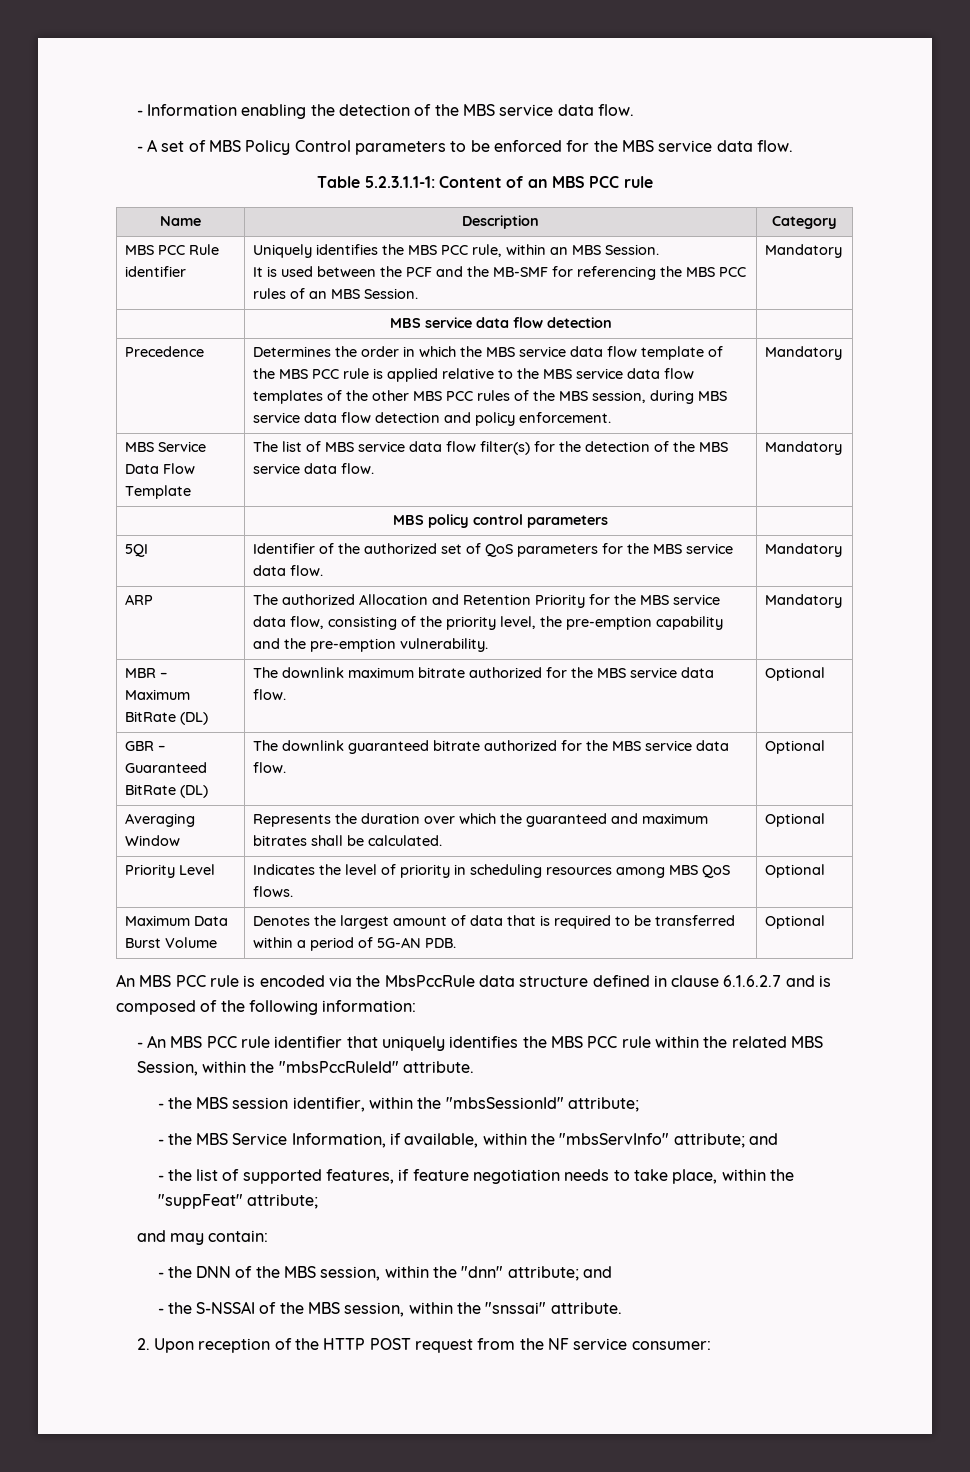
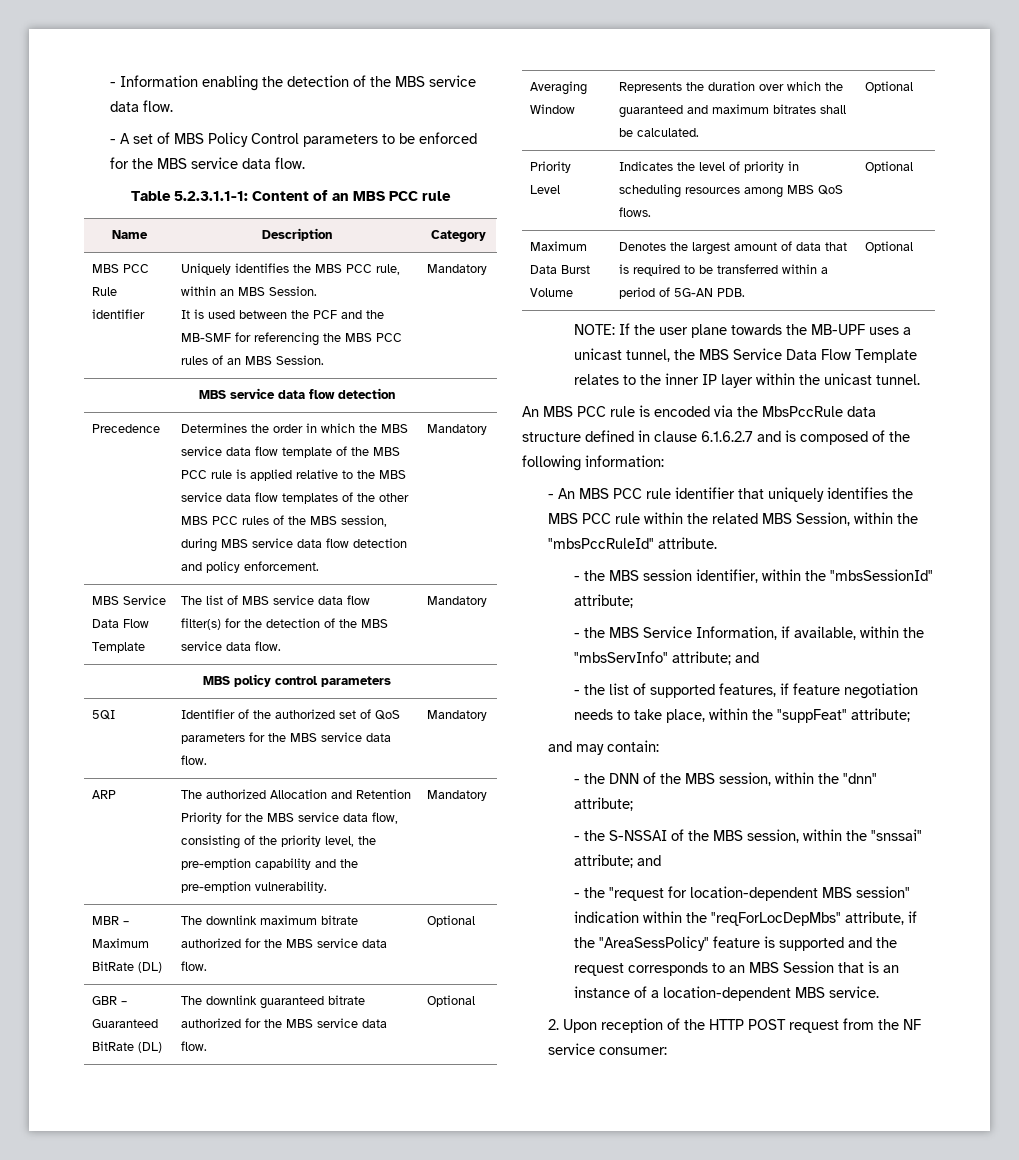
(826, 922) none -> [573,323,911,338] [573,348,917,363] [573,373,920,388] // NOTE: If the user plane towards the MB-UPF uses a unicast tunnel, the MBS Service Data Flow Template relates to the inner IP layer within the unicast tunnel.
[583,1266,613,1278] and -> (633, 804) none
[550,1302,622,1314] attribute. -> [573,854,661,868] [573,886,910,901] [573,911,917,926] [573,936,897,951] [573,961,899,976] [573,986,879,1001] attribute; and // - the "request for location-dependent MBS session" indication within the "reqForLocDepMbs" attribute, if the "AreaSessPolicy" feature is supported and the request corresponds to an MBS Session that is an instance of a location-dependent MBS service.

